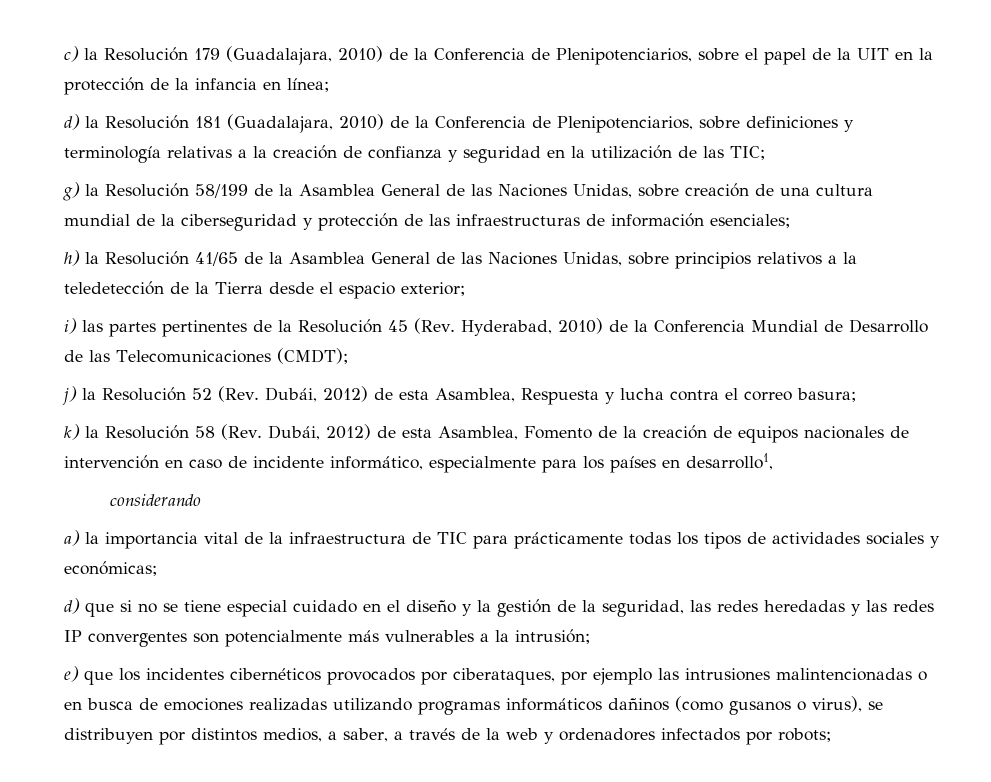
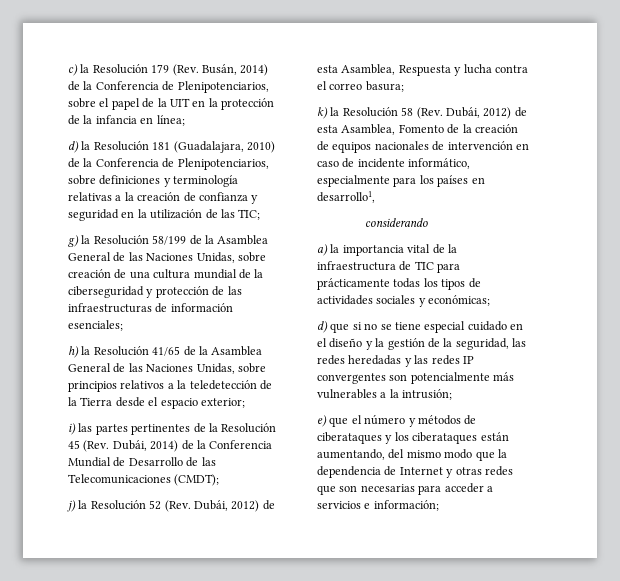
[226,46,383,65] (Guadalajara, 2010) -> [172,64,269,76] (Rev. Busán, 2014)
[460,318,603,336] Hyderabad, 2010) -> [112,440,179,452] Dubái, 2014)
[119,668,927,685] [64,696,883,715] [64,728,831,745] los incidentes cibernéticos provocados por ciberataques, por ejemplo las intrusiones malintencionadas o en busca de emociones realizadas utilizando programas informáticos dañinos (como gusanos o virus), se distribuyen por distintos medios, a saber, a través de la web y ordenadores infectados por robots; -> [351,414,477,427] [317,432,509,444] [317,449,507,461] [317,466,513,478] [317,483,493,495] [317,500,439,511] el número y métodos de ciberataques y los ciberataques están aumentando, del mismo modo que la dependencia de Internet y otras redes que son necesarias para acceder a servicios e información;

